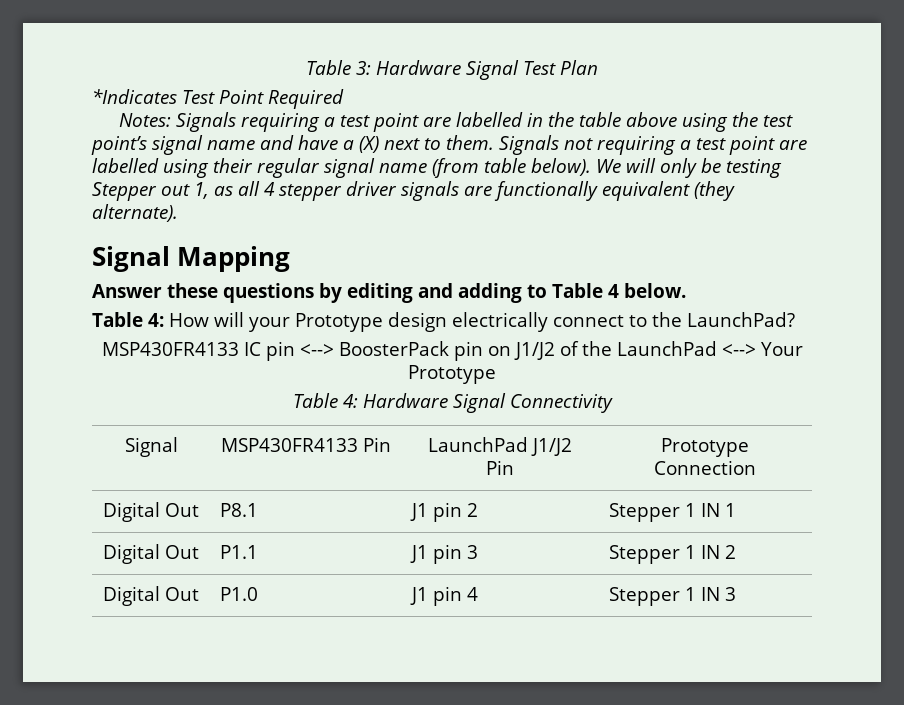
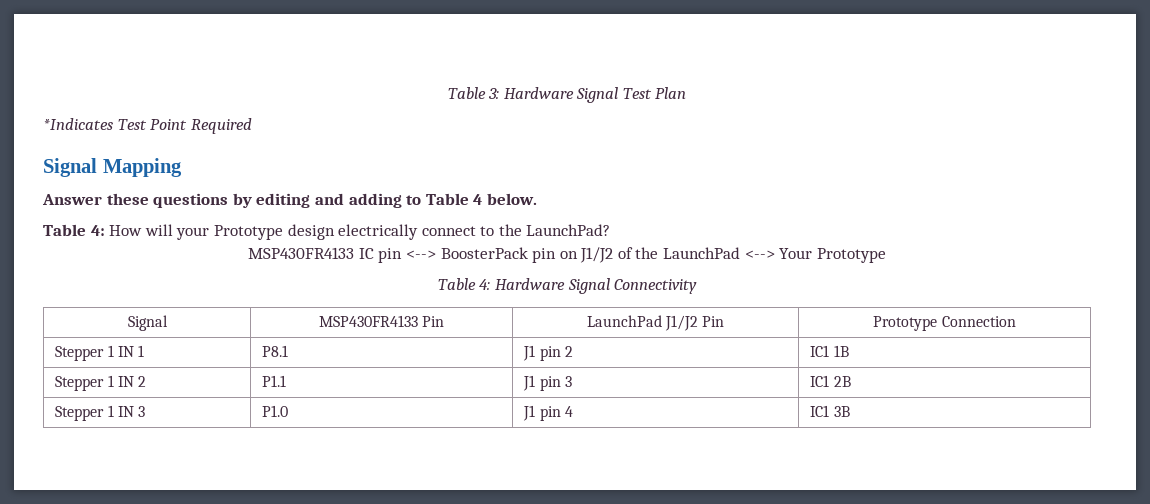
[119,112,794,132] [91,135,807,155] [92,158,782,178] [92,181,735,201] [92,204,178,222] // Notes: Signals requiring a test point are labelled in the table above using the test point’s signal name and have a (X) next to them. Signals not requiring a test point are labelled using their regular signal name (from table below). We will only be testing Stepper out 1, as all 4 stepper driver signals are functionally equivalent (they alternate). -> (252, 126) none
[102,502,199,522] Digital Out -> [55,345,144,361] Stepper 1 IN 1
[608,503,736,522] [102,544,199,564] Stepper 1 IN 1 // Digital Out -> [810,345,849,357] [55,375,146,391] IC1 1B // Stepper 1 IN 2
[608,545,736,564] [102,586,199,606] Stepper 1 IN 2 // Digital Out -> [810,375,851,387] [55,405,145,421] IC1 2B // Stepper 1 IN 3
[608,587,736,606] Stepper 1 IN 3 -> [810,405,850,417] IC1 3B

